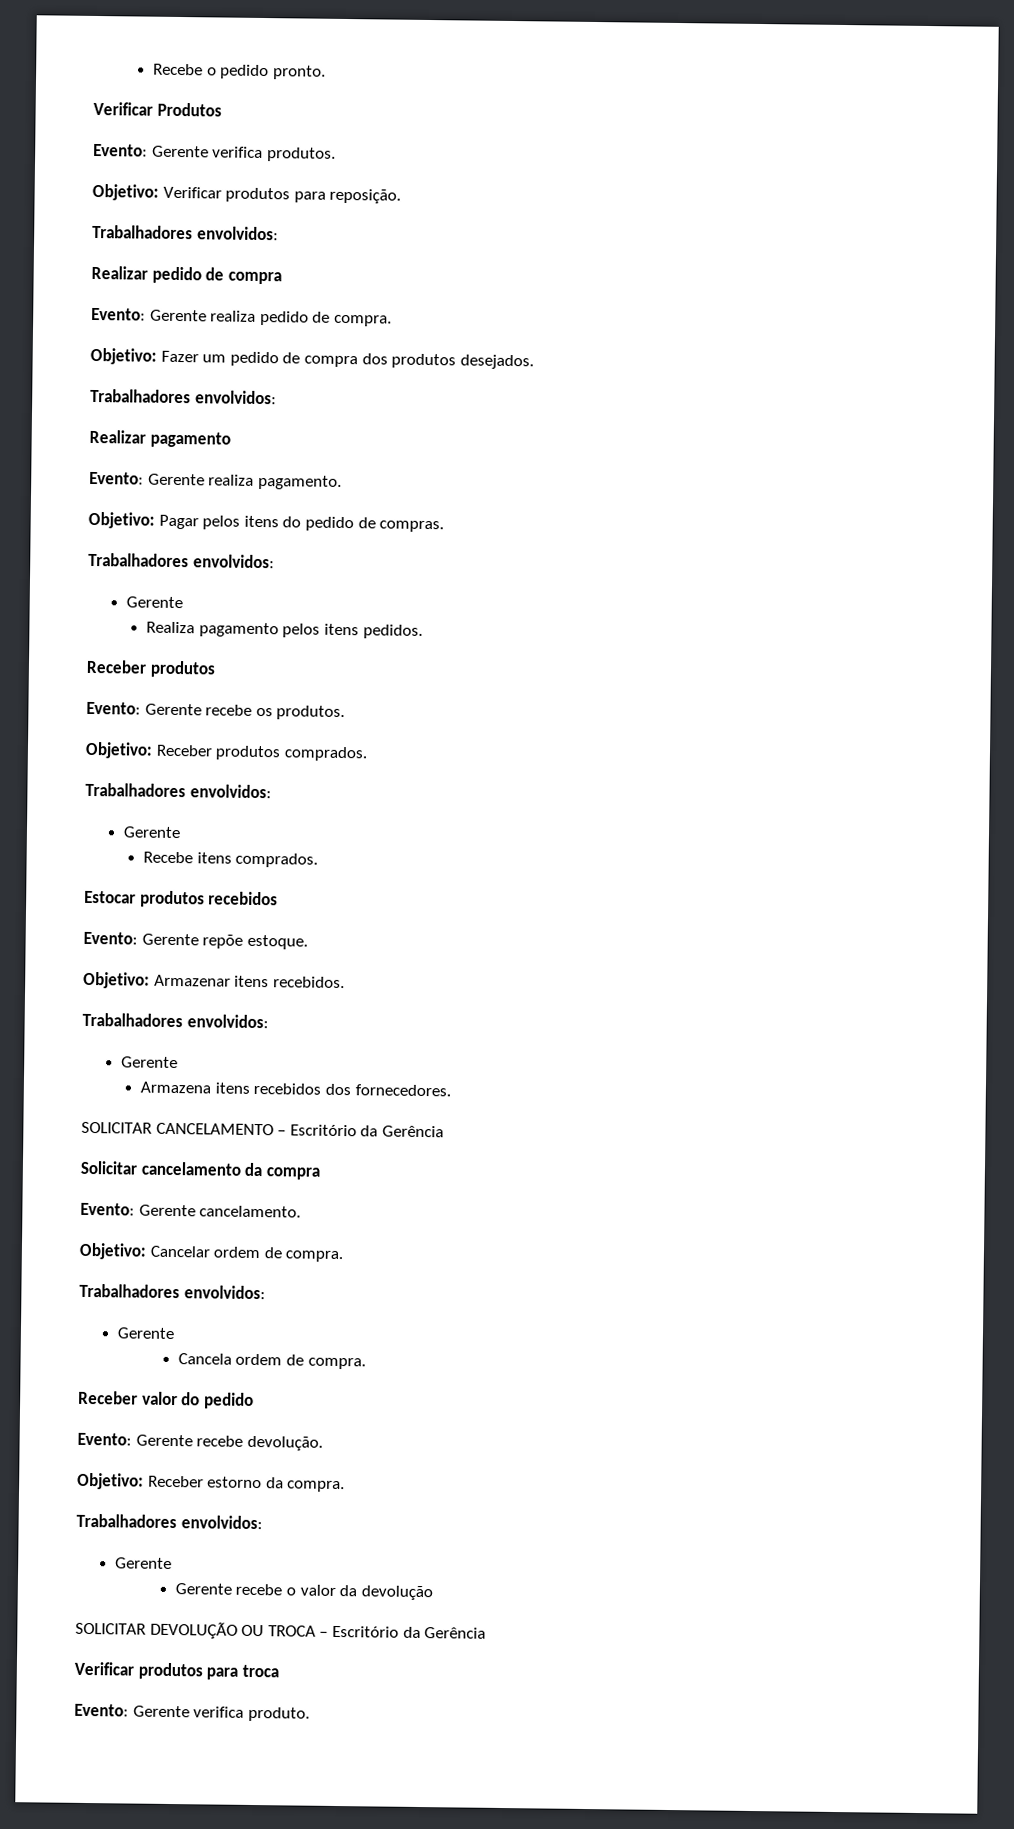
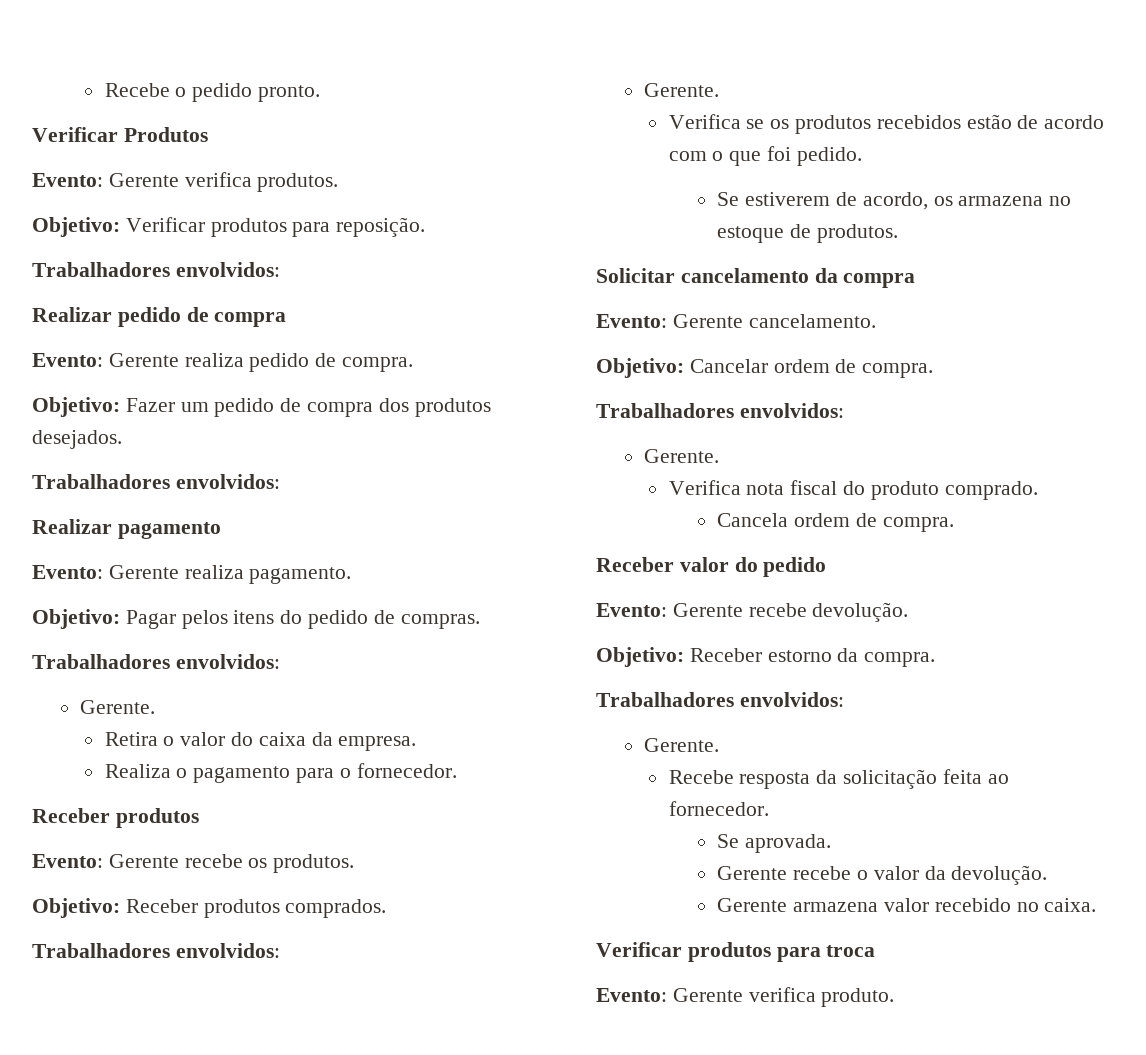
[125,596,183,609] [146,621,423,639] Gerente // Realiza pagamento pelos itens pedidos. -> [80,700,156,714] [104,732,417,751] [104,763,457,783] Gerente. // Retira o valor do caixa da empresa. // Realiza o pagamento para o fornecedor.
[122,826,181,839] [143,851,319,868] [84,890,279,908] [83,931,308,950] [83,971,345,989] [82,1012,269,1029] [120,1056,178,1069] [140,1081,451,1097] [81,1121,444,1138] Gerente // Recebe itens comprados. // Estocar produtos recebidos // Evento: Gerente repõe estoque. // Objetivo: Armazenar itens recebidos. // Trabalhadores envolvidos: // Gerente // Armazena itens recebidos dos fornecedores. // SOLICITAR CANCELAMENTO – Escritório da Gerência -> [644,83,720,97] [668,114,1105,134] [668,146,862,166] [717,192,1072,210] [717,224,898,243] Gerente. // Verifica se os produtos recebidos estão de acordo com o que foi pedido. // Se estiverem de acordo, os armazena no estoque de produtos.
[116,1327,174,1340] Gerente -> [644,449,720,463] [668,480,1038,500] Gerente. // Verifica nota fiscal do produto comprado.
[114,1557,172,1570] Gerente -> [644,738,720,752] [668,769,1009,789] [668,801,769,816] [717,834,832,853] Gerente. // Recebe resposta da solicitação feita ao fornecedor. // Se aprovada.
[360,1585,433,1601] [75,1621,487,1639] devolução // SOLICITAR DEVOLUÇÃO OU TROCA – Escritório da Gerência -> [951,865,1048,885] [717,898,1097,912] devolução. // Gerente armazena valor recebido no caixa.

